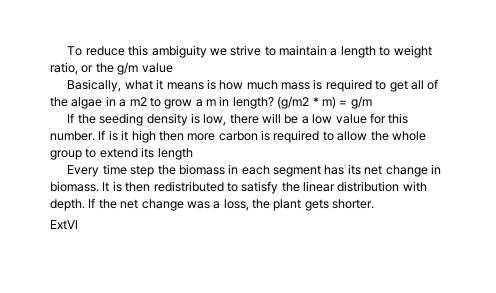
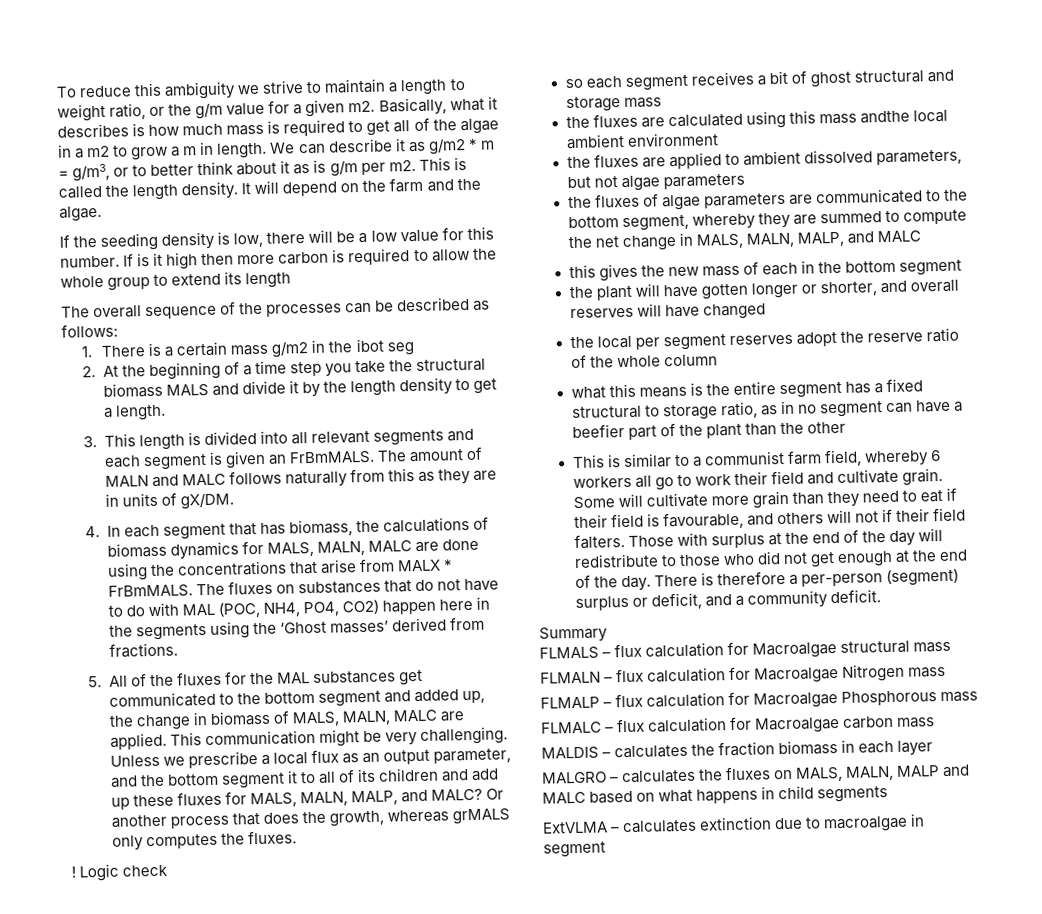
(173, 68) // -> [268,99,376,118] for a given m2.
[166,82,204,90] means -> [57,123,129,138] describes
[232,96,372,109] length? (g/m2 * m) = g/m -> [216,138,495,159] [58,156,467,182] [58,177,481,201] [59,205,102,222] length. We can describe it as g/m2 * m = g/m3, or to better think about it as is g/m per m2. This is called the length density. It will depend on the farm and the algae.
[67,164,441,177] [50,181,427,194] [50,198,375,211] [50,220,78,230] Every time step the biomass in each segment has its net change in biomass. It is then redistributed to satisfy the linear distribution with depth. If the net change was a loss, the plant gets shorter. // ExtVl -> [61,296,491,320] [61,323,118,338] [81,338,415,358] [82,358,487,381] [102,377,498,398] [102,404,166,421] [83,428,474,451] [103,446,483,471] [104,468,498,488] [104,492,234,510] [85,516,489,540] [106,538,479,560] [106,558,453,581] [107,578,499,598] [107,596,491,618] [108,616,485,641] [108,642,178,658] [88,669,423,688] [108,689,485,708] [108,709,465,731] [109,726,508,750] [109,748,512,769] [109,767,500,789] [110,788,505,810] [110,808,510,829] [111,830,297,851] [71,863,169,882] [564,69,955,91] [565,96,662,113] [565,109,948,129] [565,132,719,150] [566,149,962,170] [566,173,745,192] [567,188,968,211] [567,209,967,232] [567,230,921,252] [568,259,963,282] [568,279,960,301] [569,303,766,320] [569,327,959,351] [570,354,718,369] [570,378,924,400] [571,399,964,421] [571,421,846,440] [571,449,942,469] [572,467,944,491] [572,487,958,510] [573,507,967,530] [573,527,944,550] [573,549,969,569] [574,568,959,592] [574,589,881,612] [539,626,608,643] [539,640,952,660] [540,663,947,684] [540,690,979,709] [541,715,936,734] [541,739,934,760] [542,764,971,784] [542,785,889,804] [542,813,926,834] [543,841,606,858] The overall sequence of the processes can be described as follows: // 1. There is a certain mass g/m2 in the ibot seg // 2. At the beginning of a time step you take the structural biomass MALS and divide it by the length density to get a length. // 3. This length is divided into all relevant segments and each segment is given an FrBmMALS. The amount of MALN and MALC follows naturally from this as they are in units of gX/DM. // 4. In each segment that has biomass, the calculations of biomass dynamics for MALS, MALN, MALC are done using the concentrations that arise from MALX * FrBmMALS. The fluxes on substances that do not have to do with MAL (POC, NH4, PO4, CO2) happen here in the segments using the ‘Ghost masses’ derived from fractions. // 5. All of the fluxes for the MAL substances get communicated to the bottom segment and added up, the change in biomass of MALS, MALN, MALC are applied. This communication might be very challenging. Unless we prescribe a local flux as an output parameter, and the bottom segment it to all of its children and add up these fluxes for MALS, MALN, MALP, and MALC? Or another process that does the growth, whereas grMALS only computes the fluxes. // ! Logic check // so each segment receives a bit of ghost structural and storage mass // the fluxes are calculated using this mass andthe local ambient environment // the fluxes are applied to ambient dissolved parameters, but not algae parameters // the fluxes of algae parameters are communicated to the bottom segment, whereby they are summed to compute the net change in MALS, MALN, MALP, and MALC // this gives the new mass of each in the bottom segment // the plant will have gotten longer or shorter, and overall reserves will have changed // the local per segment reserves adopt the reserve ratio of the whole column // what this means is the entire segment has a fixed structural to storage ratio, as in no segment can have a beefier part of the plant than the other // This is similar to a communist farm field, whereby 6 workers all go to work their field and cultivate grain. Some will cultivate more grain than they need to eat if their field is favourable, and others will not if their field falters. Those with surplus at the end of the day will redistribute to those who did not get enough at the end of the day. There is therefore a per-person (segment) surplus or deficit, and a community deficit. // Summary // FLMALS – flux calculation for Macroalgae structural mass // FLMALN – flux calculation for Macroalgae Nitrogen mass // FLMALP – flux calculation for Macroalgae Phosphorous mass // FLMALC – flux calculation for Macroalgae carbon mass // MALDIS – calculates the fraction biomass in each layer // MALGRO – calculates the fluxes on MALS, MALN, MALP and MALC based on what happens in child segments // ExtVLMA – calculates extinction due to macroalgae in segment

